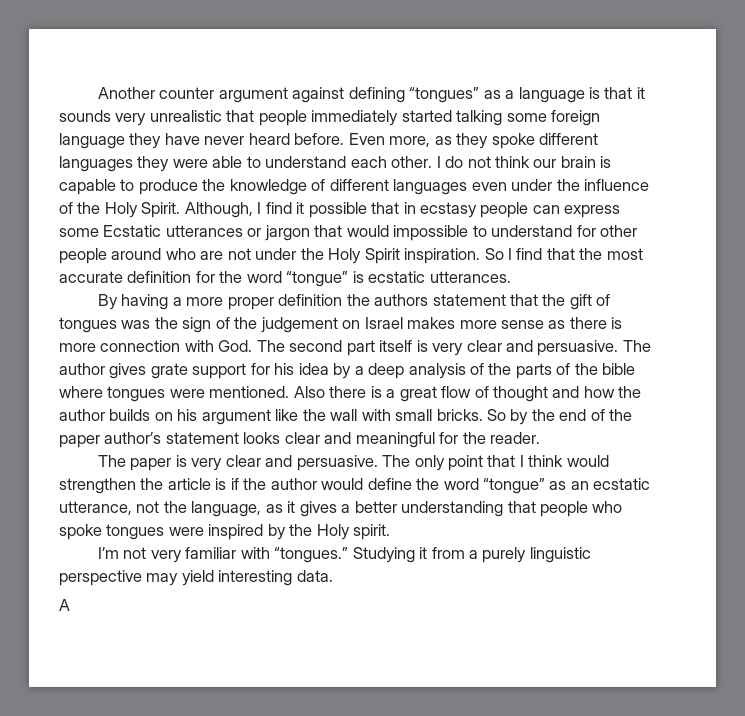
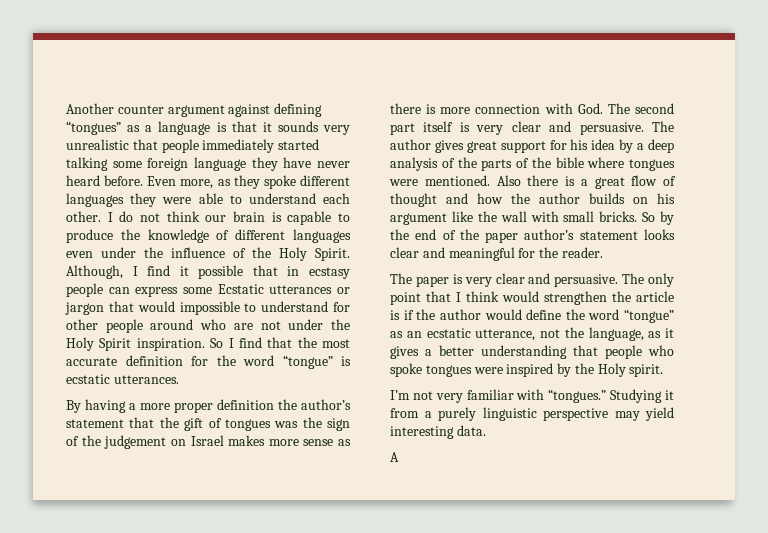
[374,294,429,306] authors -> [301,399,351,410] author’s
[150,363,188,379] grate -> [466,141,497,153] great

